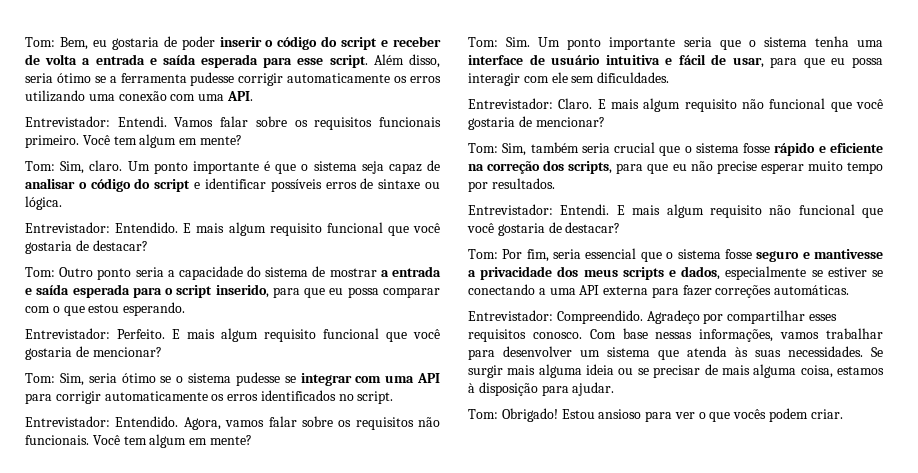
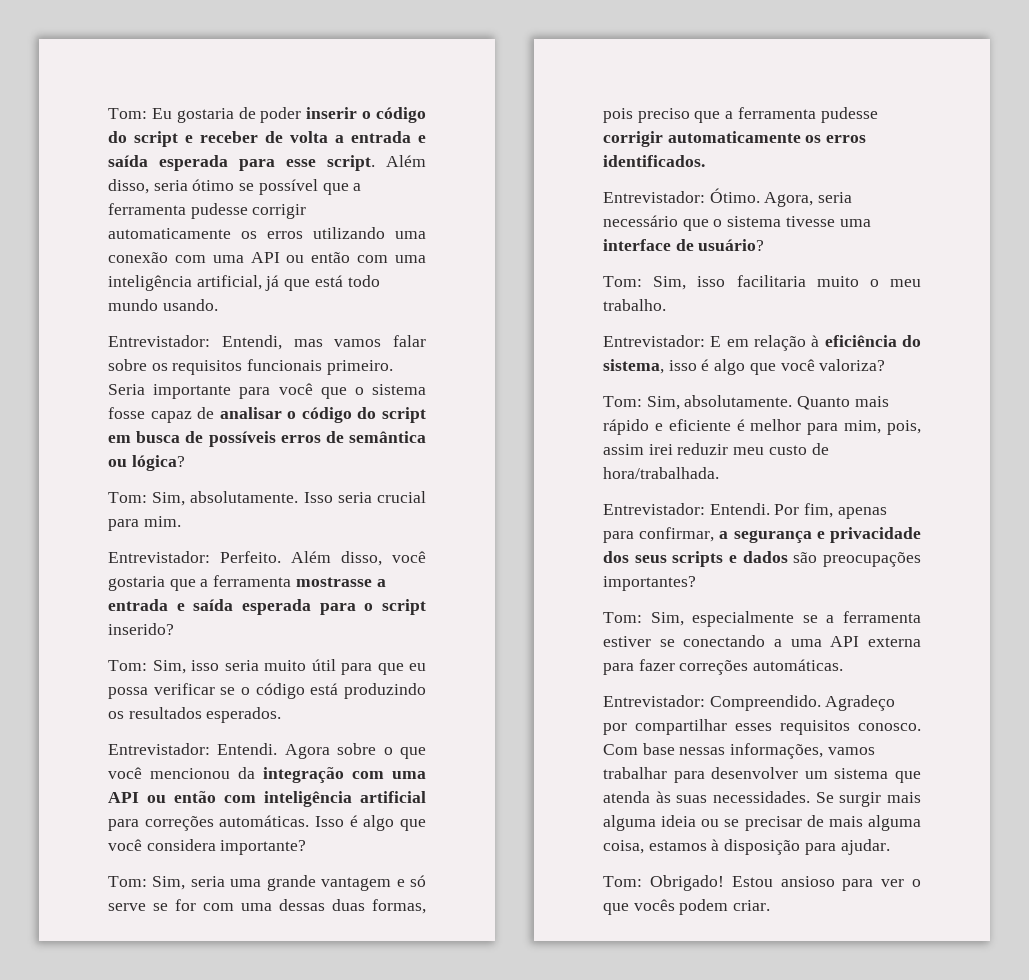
[25,37,107,50] Tom: Bem, eu -> [108,108,172,119] Tom: Eu
(106, 79) none -> [258,179,349,195] possível que
[226,91,253,101] [25,116,214,127] API. // Entrevistador: Entendi. Vamos -> [250,252,426,263] [108,275,380,291] [108,299,218,311] [108,335,382,350] API ou então com uma inteligência artificial, já que está todo mundo usando. // Entrevistador: Entendi, mas vamos
[82,134,242,148] [25,160,384,174] Você tem algum em mente? // Tom: Sim, claro. Um ponto importante é que o sistema seja -> [108,383,426,399] [108,407,145,419] Seria importante para você que o sistema fosse
[194,178,440,192] [25,196,62,210] [25,222,440,236] [25,240,148,254] [25,266,377,280] e identificar possíveis erros de sintaxe ou lógica. // Entrevistador: Entendido. E mais algum requisito funcional que você gostaria de destacar? // Tom: Outro ponto seria a capacidade do sistema de mostrar -> [108,431,426,447] [108,455,185,471] [108,491,426,506] [108,516,181,531] [108,551,426,566] [108,575,372,591] em busca de possíveis erros de semântica ou lógica? // Tom: Sim, absolutamente. Isso seria crucial para mim. // Entrevistador: Perfeito. Além disso, você gostaria que a ferramenta mostrasse
[215,284,440,298] [25,302,186,316] [25,328,440,342] [25,346,162,360] [25,372,440,386] [25,390,394,404] [25,416,440,430] [25,434,252,448] [468,36,849,50] inserido, para que eu possa comparar com o que estou esperando. // Entrevistador: Perfeito. E mais algum requisito funcional que você gostaria de mencionar? // Tom: Sim, seria ótimo se o sistema pudesse se integrar com uma API para corrigir automaticamente os erros identificados no script. // Entrevistador: Entendido. Agora, vamos falar sobre os requisitos não funcionais. Você tem algum em mente? // Tom: Sim. Um ponto importante seria que o sistema tenha -> [108,623,174,635] [108,659,426,675] [108,683,426,699] [108,707,282,723] [108,743,426,759] [108,767,426,783] [108,791,426,807] [108,815,426,831] [108,839,307,855] [108,875,427,891] [108,899,426,914] [603,107,878,123] [603,131,867,147] [603,155,705,167] [603,188,853,207] [603,215,835,231] inserido? // Tom: Sim, isso seria muito útil para que eu possa verificar se o código está produzindo os resultados esperados. // Entrevistador: Entendi. Agora sobre o que você mencionou da integração com uma API ou então com inteligência artificial para correções automáticas. Isso é algo que você considera importante? // Tom: Sim, seria uma grande vantagem e só serve se for com uma dessas duas formas, pois preciso que a ferramenta pudesse corrigir automaticamente os erros identificados. // Entrevistador: Ótimo. Agora, seria necessário que o sistema tivesse
[551,54,883,68] [468,72,670,86] [468,98,883,112] [468,116,605,130] [468,142,883,156] [468,160,883,174] [468,178,555,192] [468,204,883,218] [467,222,621,236] [468,248,883,262] [468,266,823,280] usuário intuitiva e fácil de usar, para que eu possa interagir com ele sem dificuldades. // Entrevistador: Claro. E mais algum requisito não funcional que você gostaria de mencionar? // Tom: Sim, também seria crucial que o sistema fosse rápido e eficiente na correção dos scripts, para que eu não precise esperar muito tempo por resultados. // Entrevistador: Entendi. E mais algum requisito não funcional que você gostaria de destacar? // Tom: Por fim, seria essencial que o sistema fosse seguro e mantivesse a privacidade dos meus scripts e dados, especialmente se -> [698,239,765,251] [603,275,921,290] [603,299,666,311] [603,335,921,351] [603,359,886,375] [603,395,889,410] [603,419,921,435] [603,443,829,455] [603,467,719,479] [603,503,887,519] [603,527,921,543] [603,551,921,567] [603,576,696,591] [603,611,921,627] usuário? // Tom: Sim, isso facilitaria muito o meu trabalho. // Entrevistador: E em relação à eficiência do sistema, isso é algo que você valoriza? // Tom: Sim, absolutamente. Quanto mais rápido e eficiente é melhor para mim, pois, assim irei reduzir meu custo de hora/trabalhada. // Entrevistador: Entendi. Por fim, apenas para confirmar, a segurança e privacidade dos seus scripts e dados são preocupações importantes? // Tom: Sim, especialmente se a ferramenta

